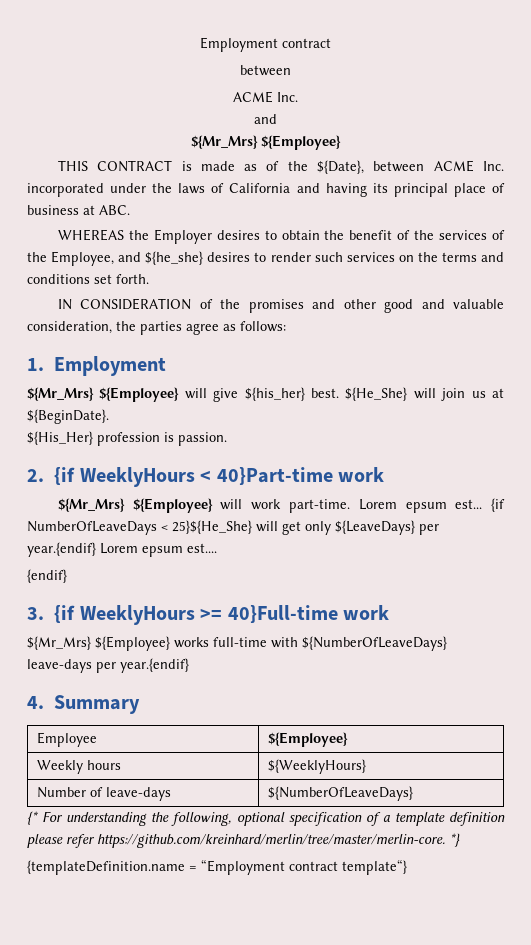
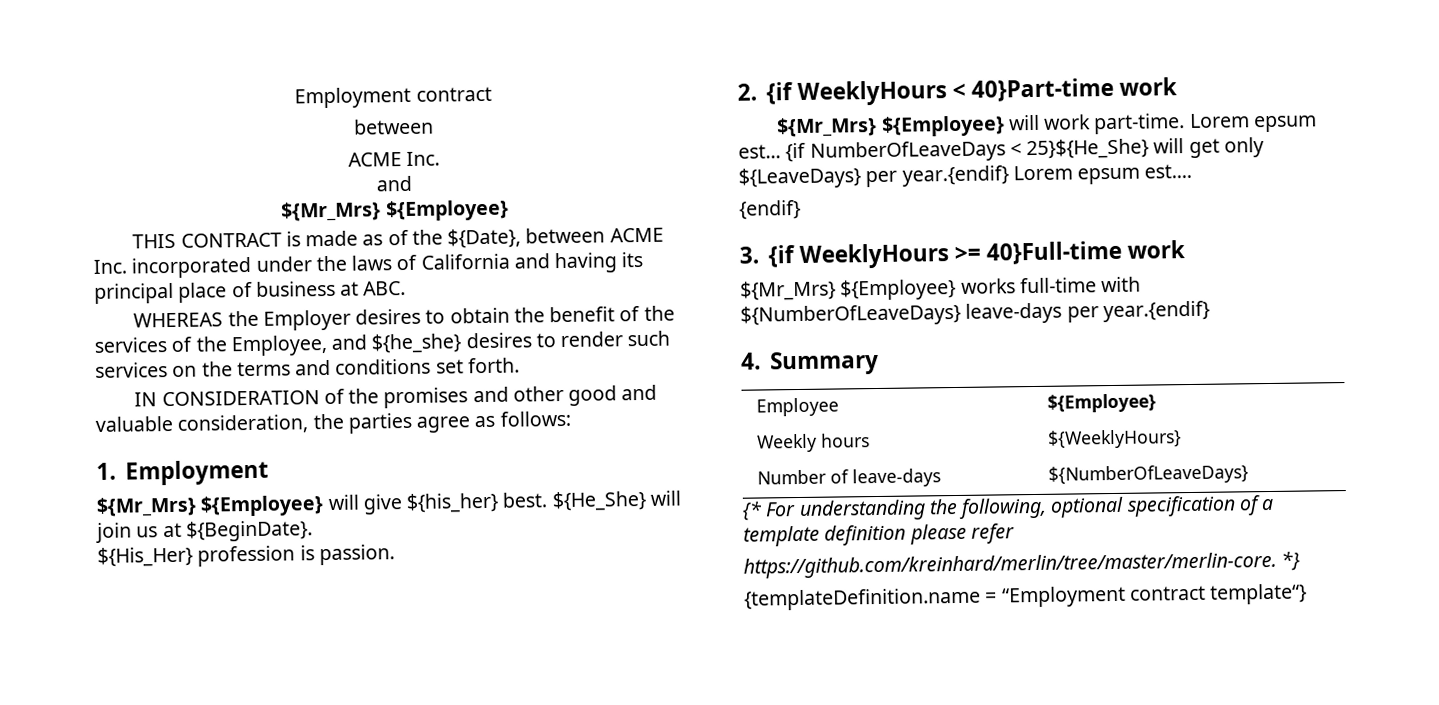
(95, 841) none -> (1015, 533) //

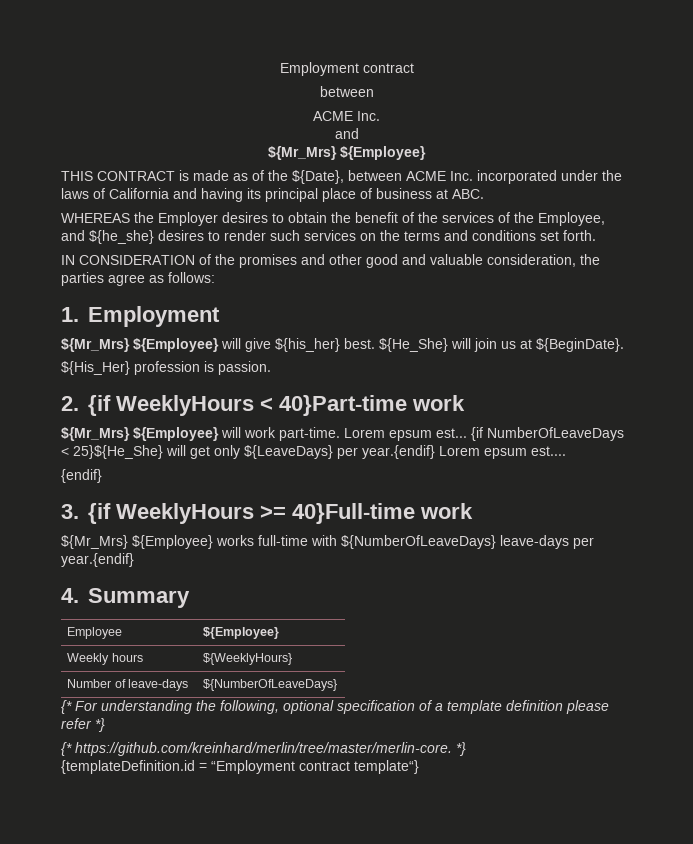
(1015, 533) // -> [95,718,105,732] [61,742,72,756] *} // {*
[744,587,981,611] {templateDefinition.name -> [61,760,195,774] {templateDefinition.id

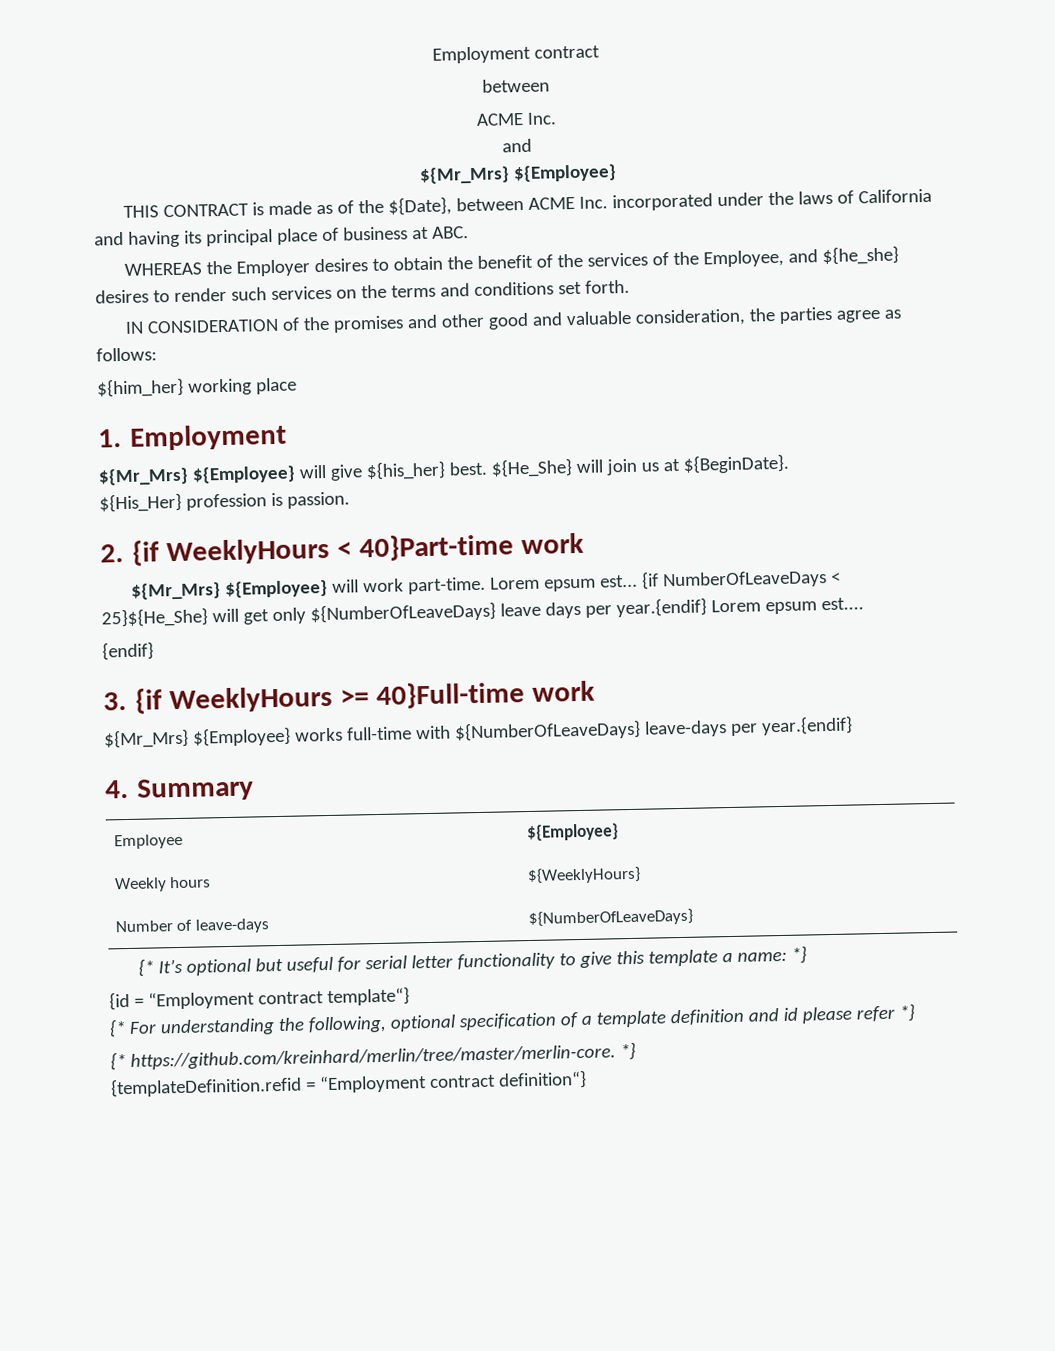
(215, 277) none -> [97,377,297,398] // ${him_her} working place
[244,445,333,459] ${LeaveDays} -> [309,601,581,624] ${NumberOfLeaveDays} leave days
(338, 685) none -> [137,945,807,977] [109,986,410,1011] // {* It’s optional but useful for serial letter functionality to give this template a name: *} // {id = “Employment contract template“}
(563, 705) none -> [747,1007,798,1022] and id
[61,760,419,774] {templateDefinition.id = “Employment contract template“} -> [110,1069,587,1098] {templateDefinition.refid = “Employment contract definition“}

